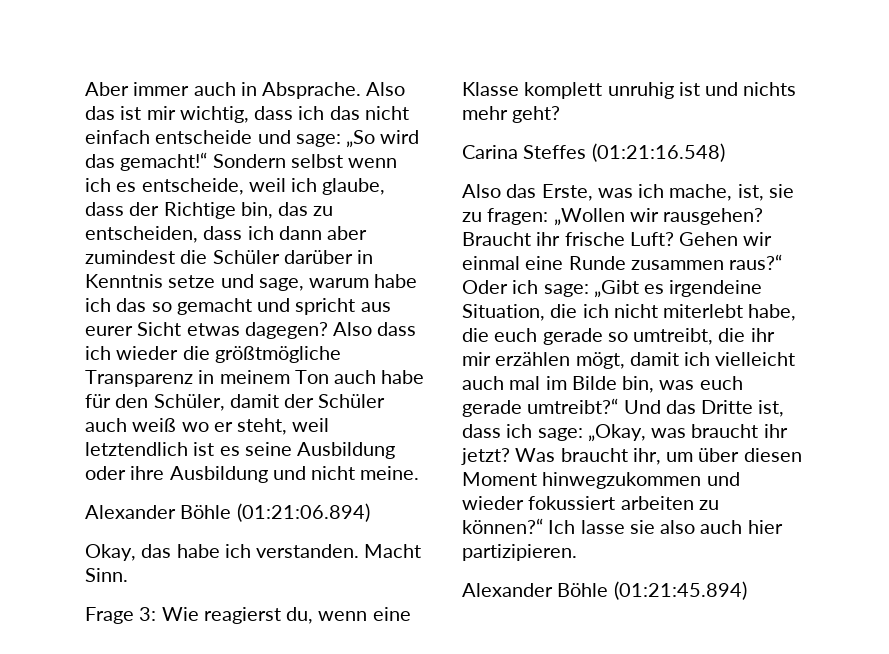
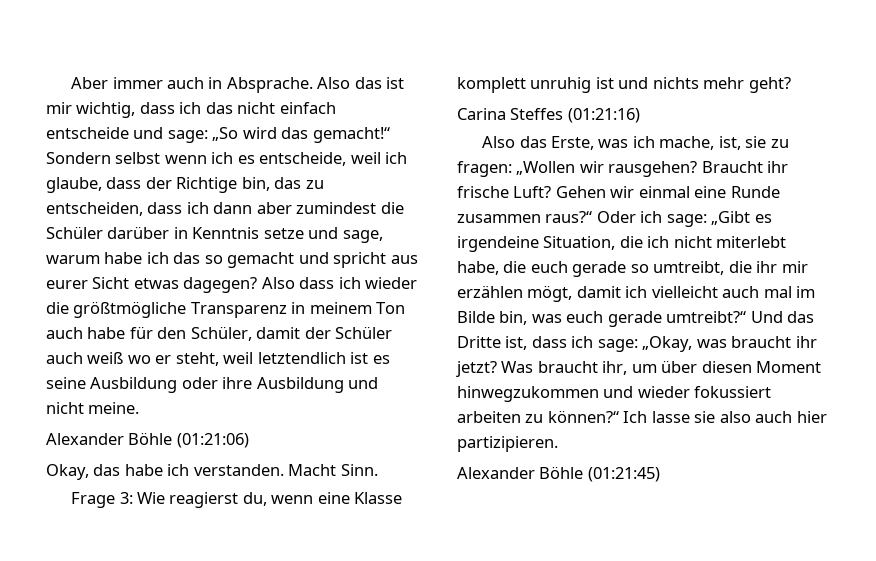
[236,503,370,522] (01:21:06.894) -> [176,433,249,448] (01:21:06)
[591,143,725,162] (01:21:16.548) -> [567,108,640,123] (01:21:16)
[613,581,747,600] (01:21:45.894) -> [587,467,660,482] (01:21:45)

